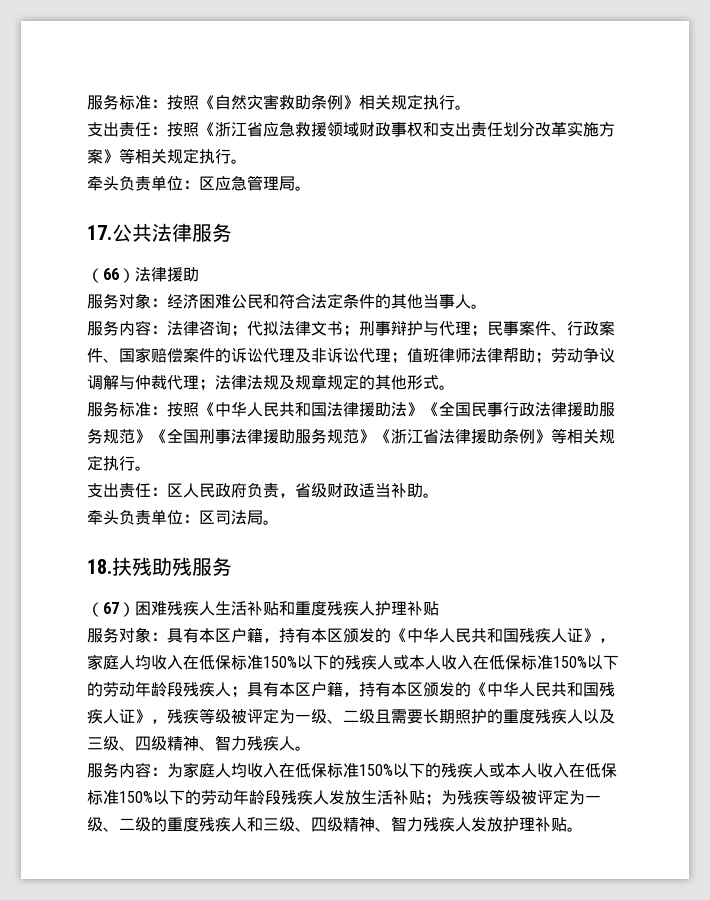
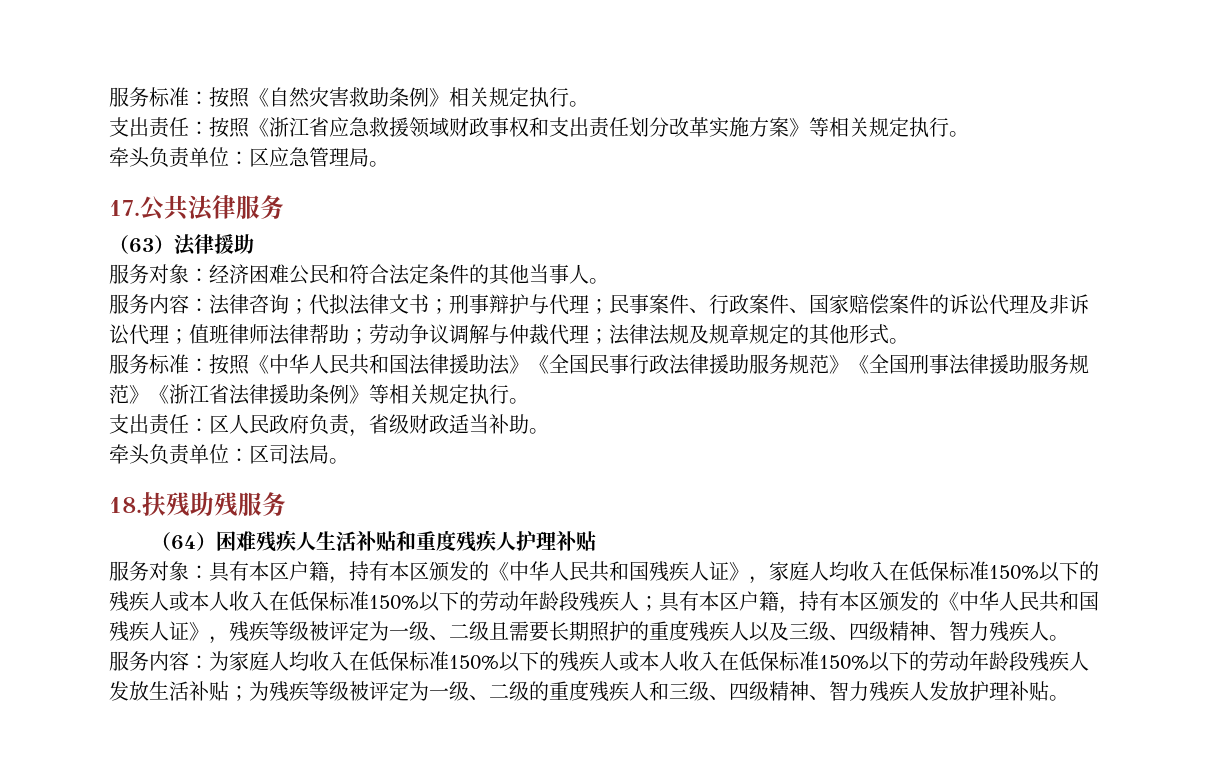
[103,268,119,280] 66 -> [129,238,154,253] 63
[103,602,119,614] 67 -> [171,535,197,550] 64

